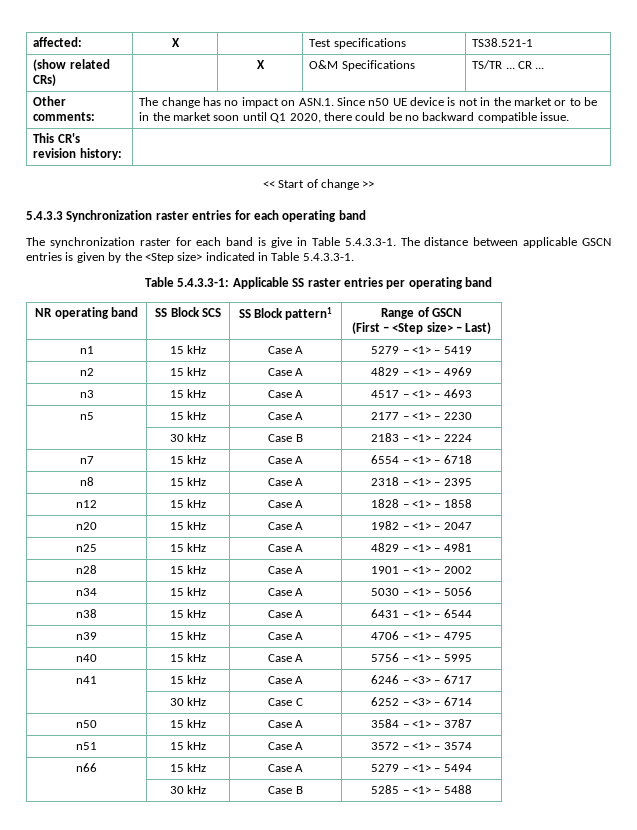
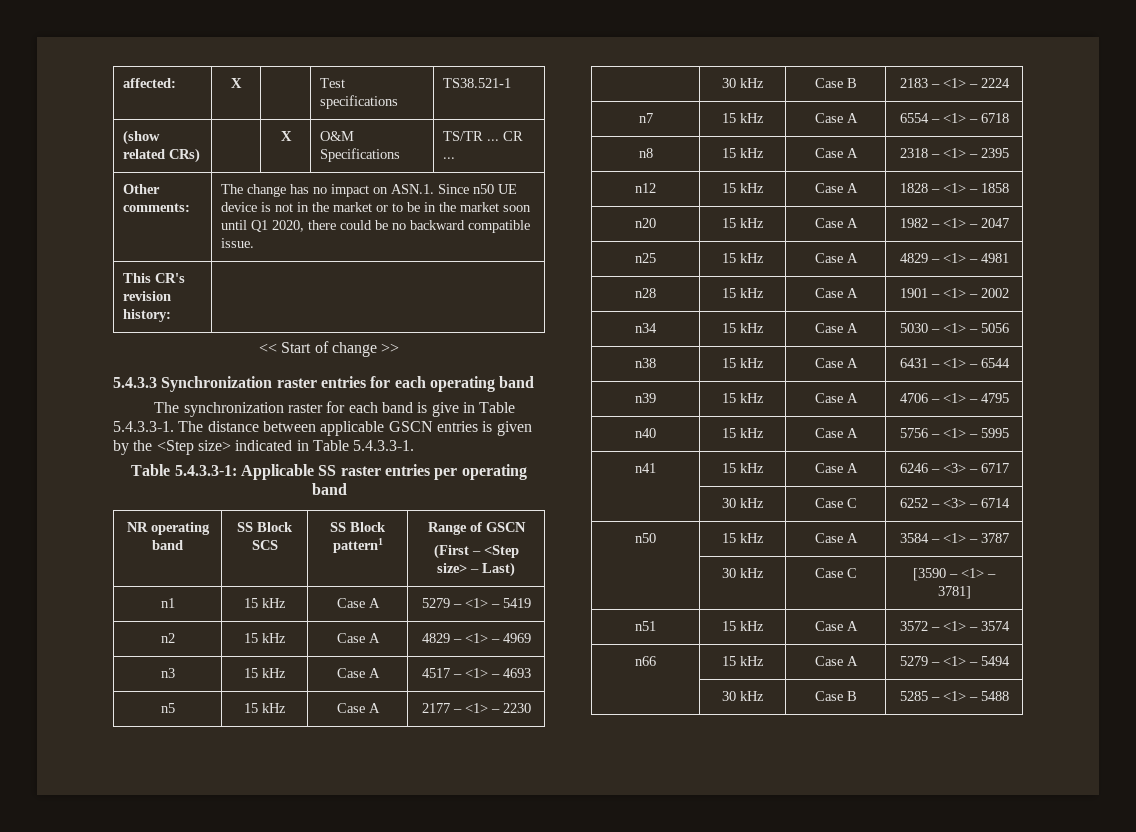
(472, 723) none -> [722,568,764,578] [814,568,857,578] [913,568,996,581] [937,586,971,599] // | 30 kHz | Case C | [3590 – <1> – 3781]

